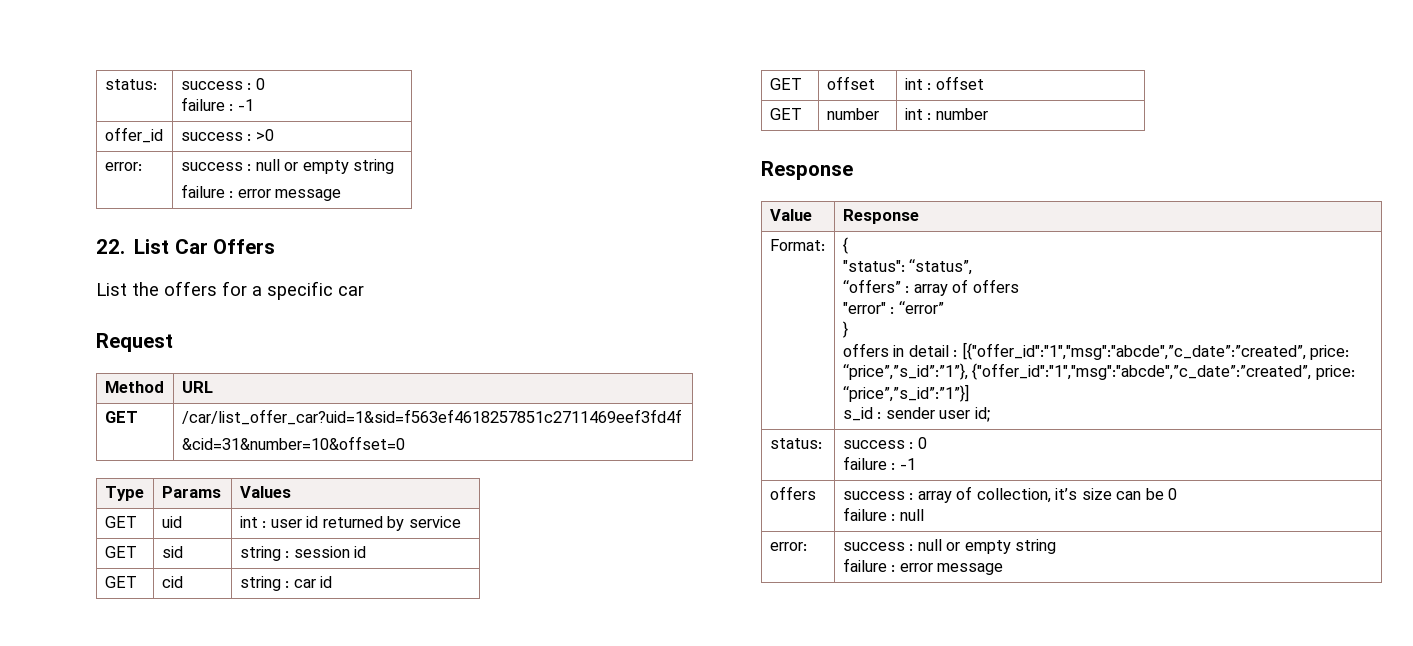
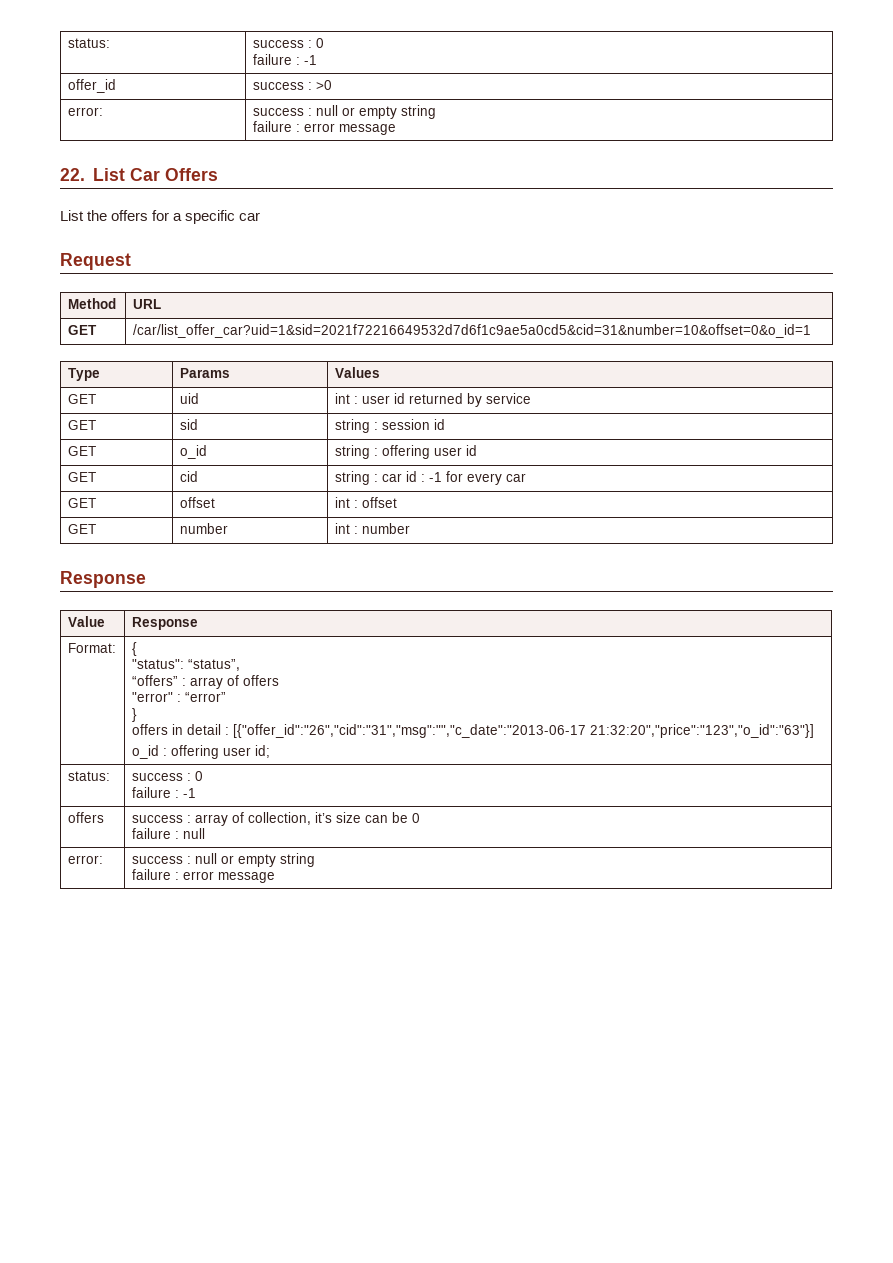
[181,409,682,425] [181,436,405,450] /car/list_offer_car?uid=1&sid=f563ef4618257851c2711469eef3fd4f // &cid=31&number=10&offset=0 -> [132,324,811,338] /car/list_offer_car?uid=1&sid=2021f72216649532d7d6f1c9ae5a0cd5&cid=31&number=10&offset=0&o_id=1
(367, 552) none -> [67,446,96,456] [179,445,207,459] [334,445,477,459] // GET | o_id | string : offering user id
(333, 582) none -> [420,471,526,485] : -1 for every car
[961,342,1350,360] [842,363,1355,380] [842,384,970,402] [842,407,935,421] [{"offer_id":"1","msg":"abcde",”c_date”:”created”, price: “price”,”s_id”:”1”}, {"offer_id":"1","msg":"abcde",”c_date”:”created”, price: “price”,”s_id”:”1”}] // s_id : sender -> [232,724,814,738] [131,745,219,759] [{"offer_id":"26","cid":"31","msg":"","c_date":"2013-06-17 21:32:20","price":"123","o_id":"63"}] // o_id : offering

